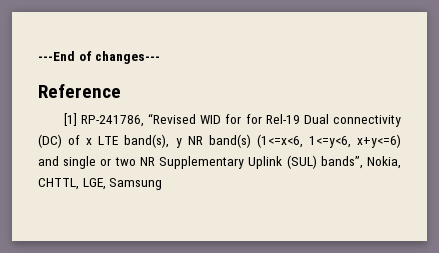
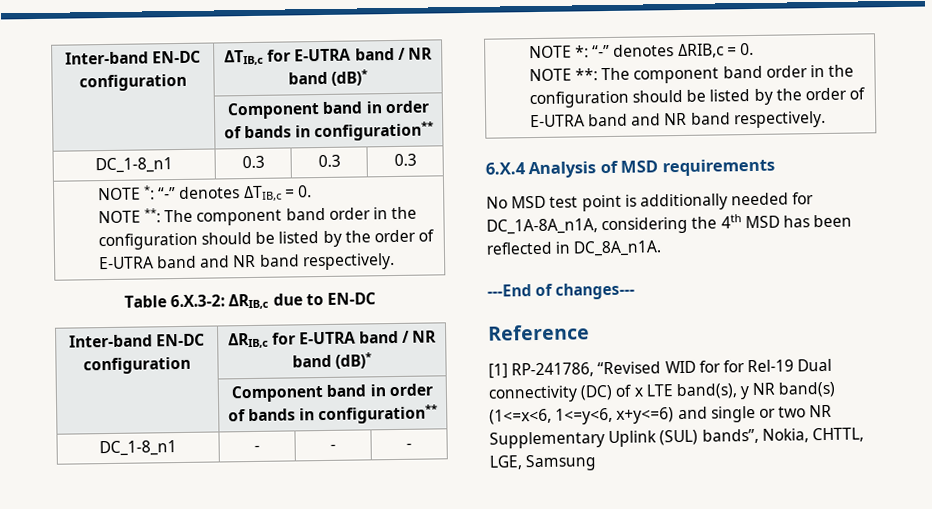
(38, 56) none -> [64,50,202,65] [79,73,187,92] [224,47,433,66] [287,69,369,86] [227,100,430,120] [223,121,435,142] [95,157,173,174] [241,155,265,169] [317,154,341,168] [393,153,417,167] [97,185,312,202] [97,206,418,226] [97,229,435,251] [98,253,395,271] [124,292,376,310] [68,333,206,348] [83,356,191,375] [227,330,438,349] [291,352,373,369] [231,383,433,403] [227,404,439,425] [99,440,177,457] [254,445,260,451] [330,444,336,450] [406,443,412,449] [528,42,754,59] [528,64,855,84] [528,87,866,109] [529,110,826,129] [485,158,775,179] [486,192,815,212] [486,214,853,235] [486,240,663,257] Inter-band EN-DC configuration | ΔTIB,c for E-UTRA band / NR band (dB)* // | Component band in order of bands in configuration** // DC_1-8_n1 | 0.3 | 0.3 | 0.3 // NOTE *: “-” denotes ΔTIB,c = 0. // NOTE **: The component band order in the configuration should be listed by the order of E-UTRA band and NR band respectively. // Table 6.X.3-2: ΔRIB,c due to EN-DC // Inter-band EN-DC configuration | ΔRIB,c for E-UTRA band / NR band (dB)* // | Component band in order of bands in configuration** // DC_1-8_n1 | - | - | - // NOTE *: “-” denotes ΔRIB,c = 0. // NOTE **: The component band order in the configuration should be listed by the order of E-UTRA band and NR band respectively. // 6.X.4 Analysis of MSD requirements // No MSD test point is additionally needed for DC_1A-8A_n1A, considering the 4th MSD has been reflected in DC_8A_n1A. //

